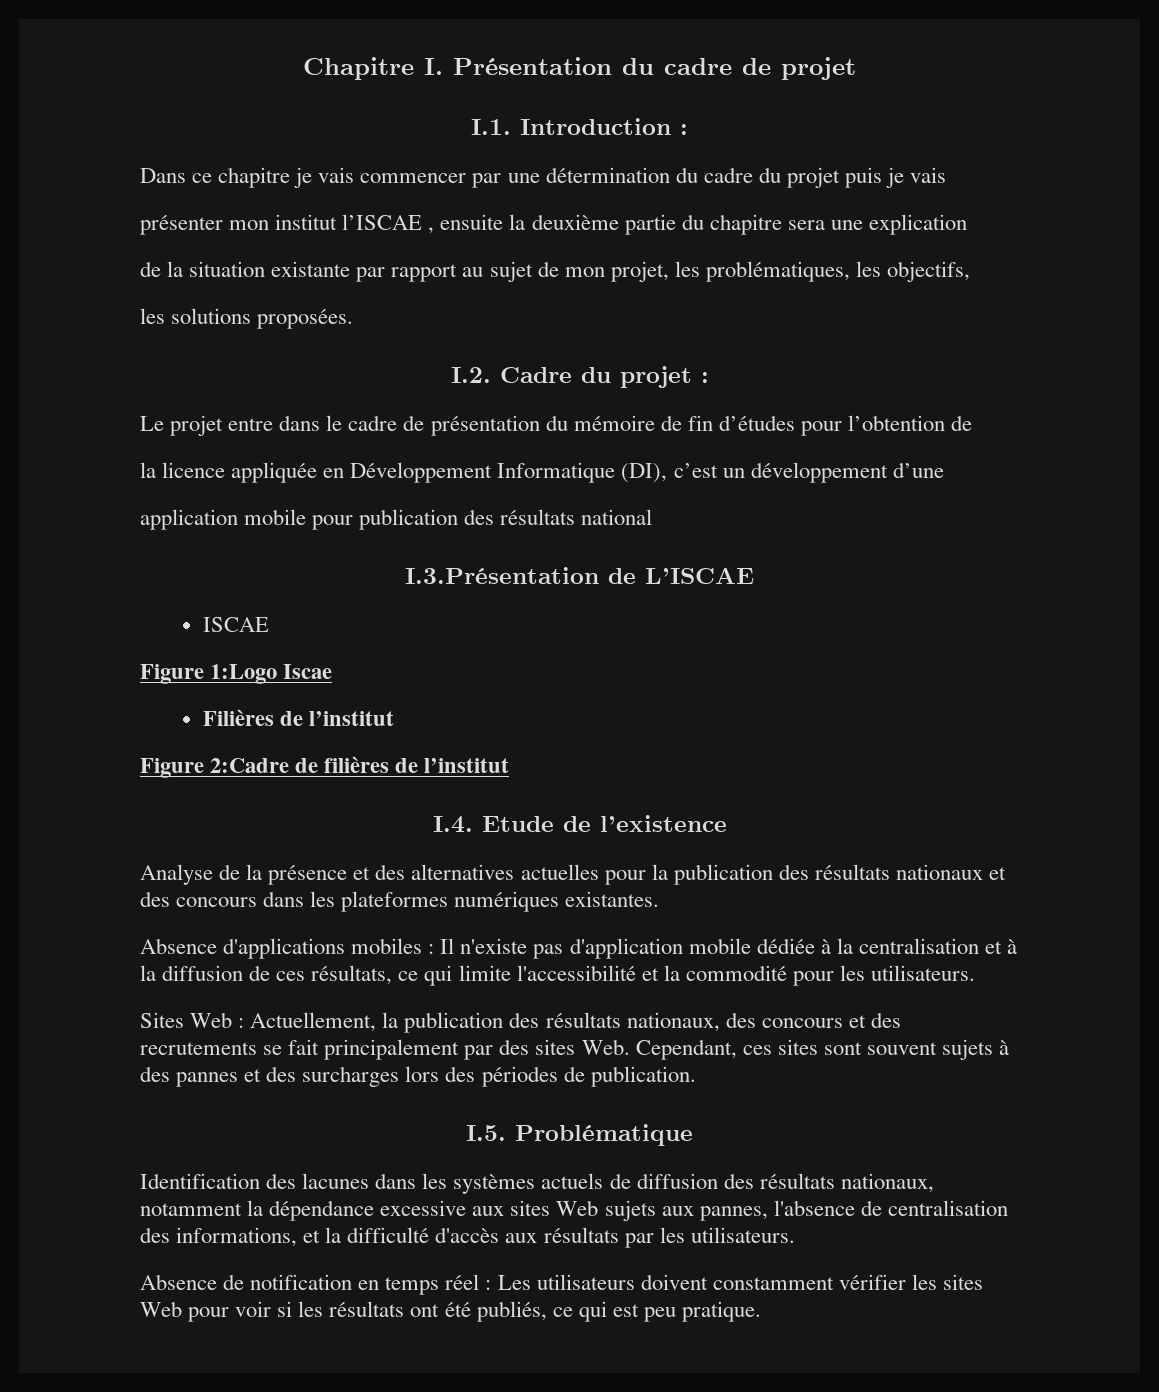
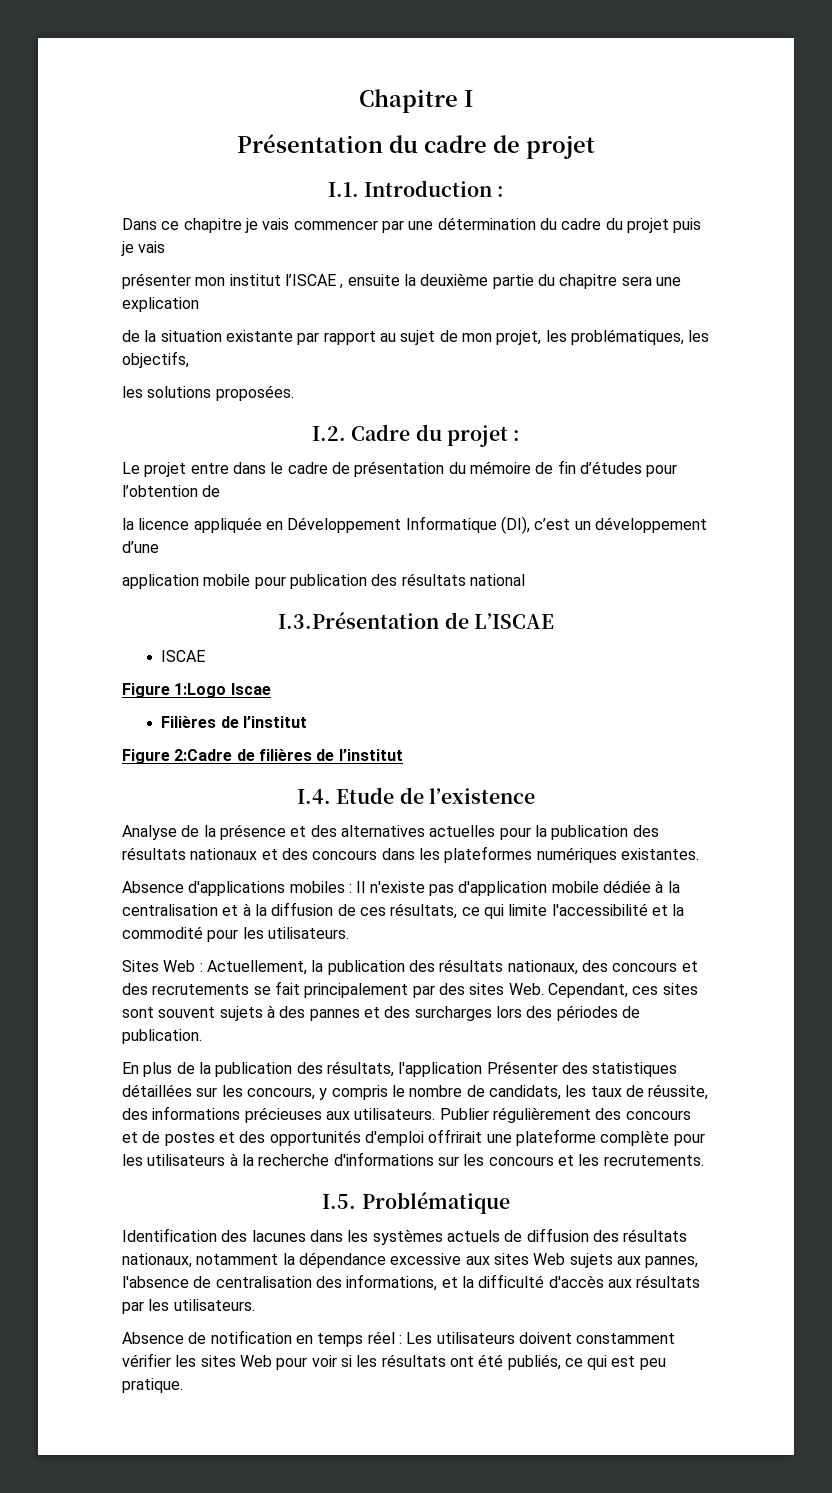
[424,58,443,75] I. -> [464,90,473,107] I //
(696, 1076) none -> [122,1061,678,1077] [122,1084,709,1100] [122,1106,691,1123] [122,1129,705,1146] [122,1152,704,1166] // En plus de la publication des résultats, l'application Présenter des statistiques détaillées sur les concours, y compris le nombre de candidats, les taux de réussite, des informations précieuses aux utilisateurs. Publier régulièrement des concours et de postes et des opportunités d'emploi offrirait une plateforme complète pour les utilisateurs à la recherche d'informations sur les concours et les recrutements.

